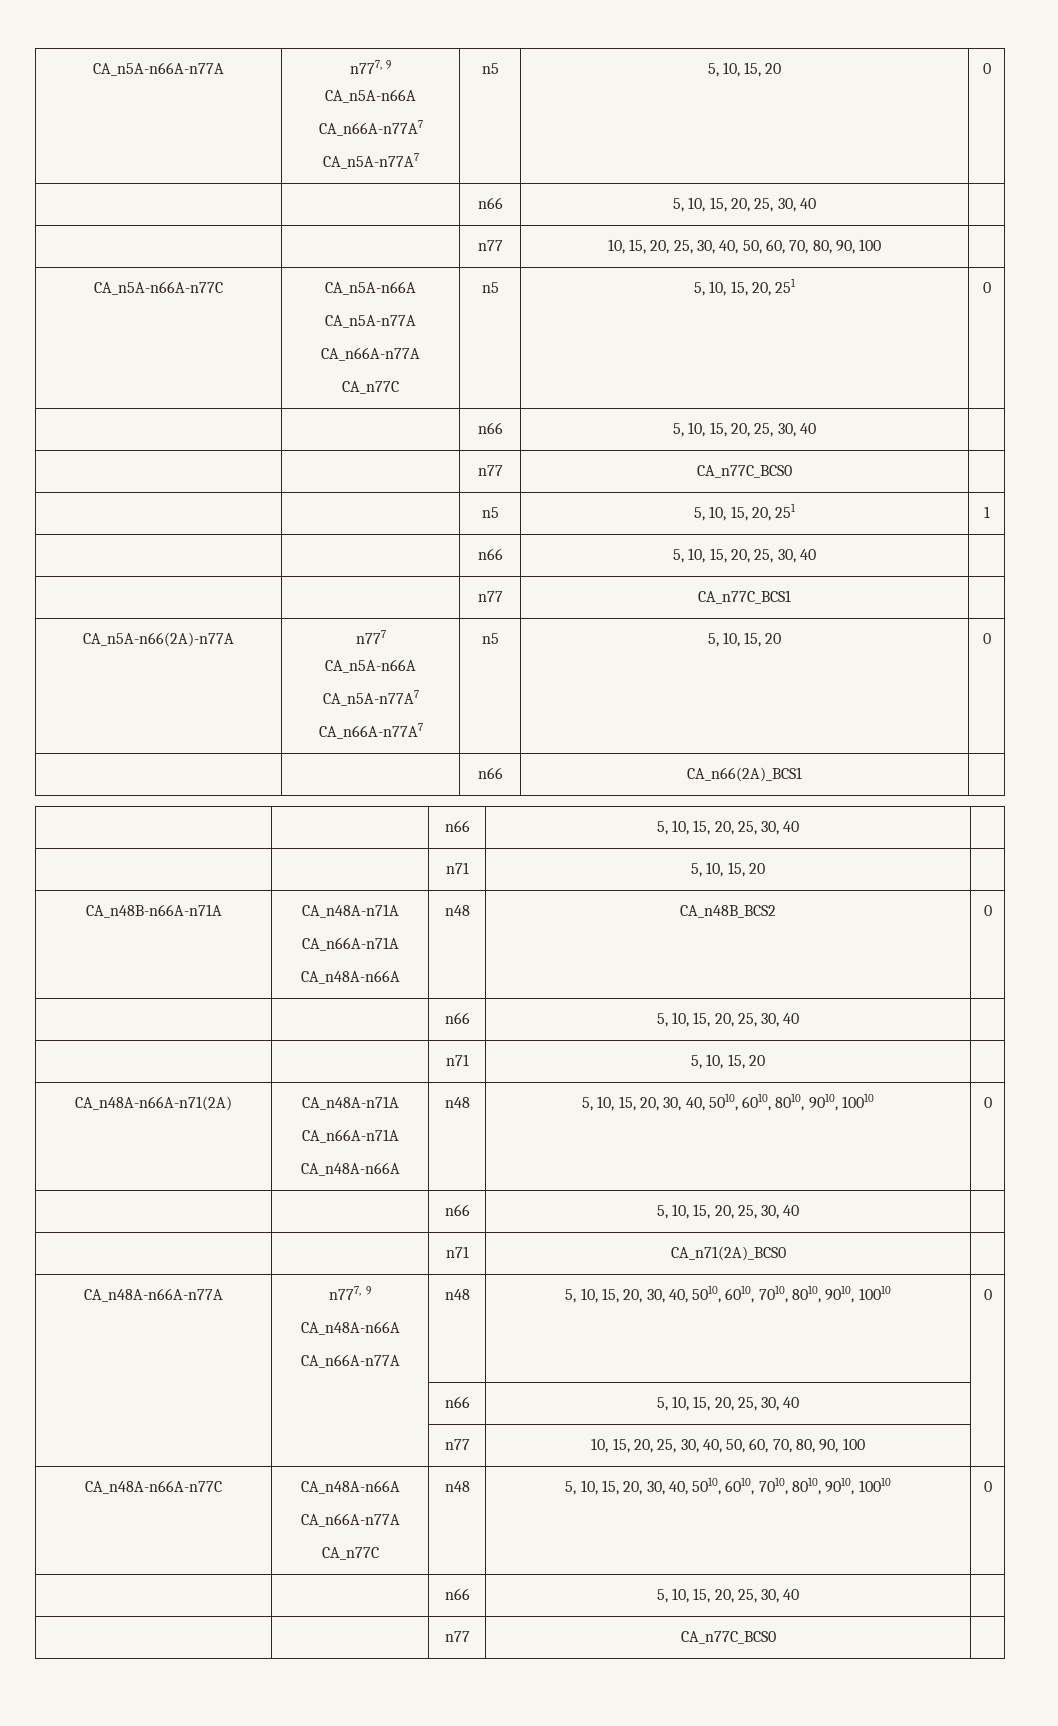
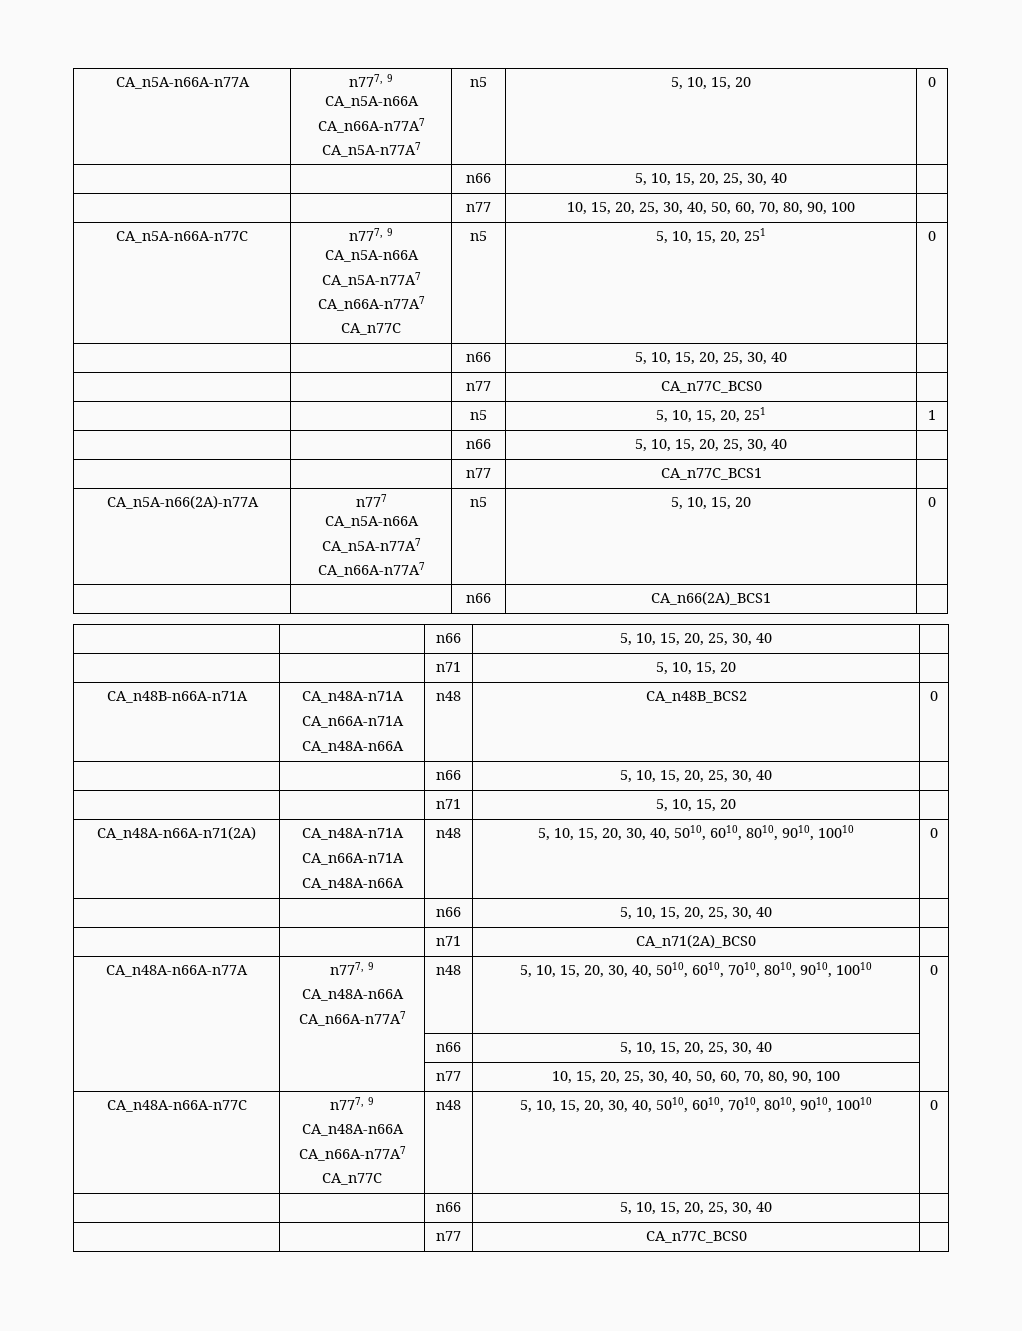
[325,281,416,295] [325,315,416,328] [321,347,420,361] CA_n5A-n66A // CA_n5A-n77A // CA_n66A-n77A -> [349,228,393,241] [324,250,419,262] [321,272,421,287] [317,296,425,311] n777, 9 // CA_n5A-n66A // CA_n5A-n77A7 // CA_n66A-n77A7
[300,1354,400,1368] CA_n66A-n77A -> [298,1011,406,1026] CA_n66A-n77A7
[300,1480,400,1494] [300,1513,400,1527] CA_n48A-n66A // CA_n66A-n77A -> [330,1097,374,1110] [301,1124,404,1136] [298,1146,406,1161] n777, 9 // CA_n48A-n66A // CA_n66A-n77A7

